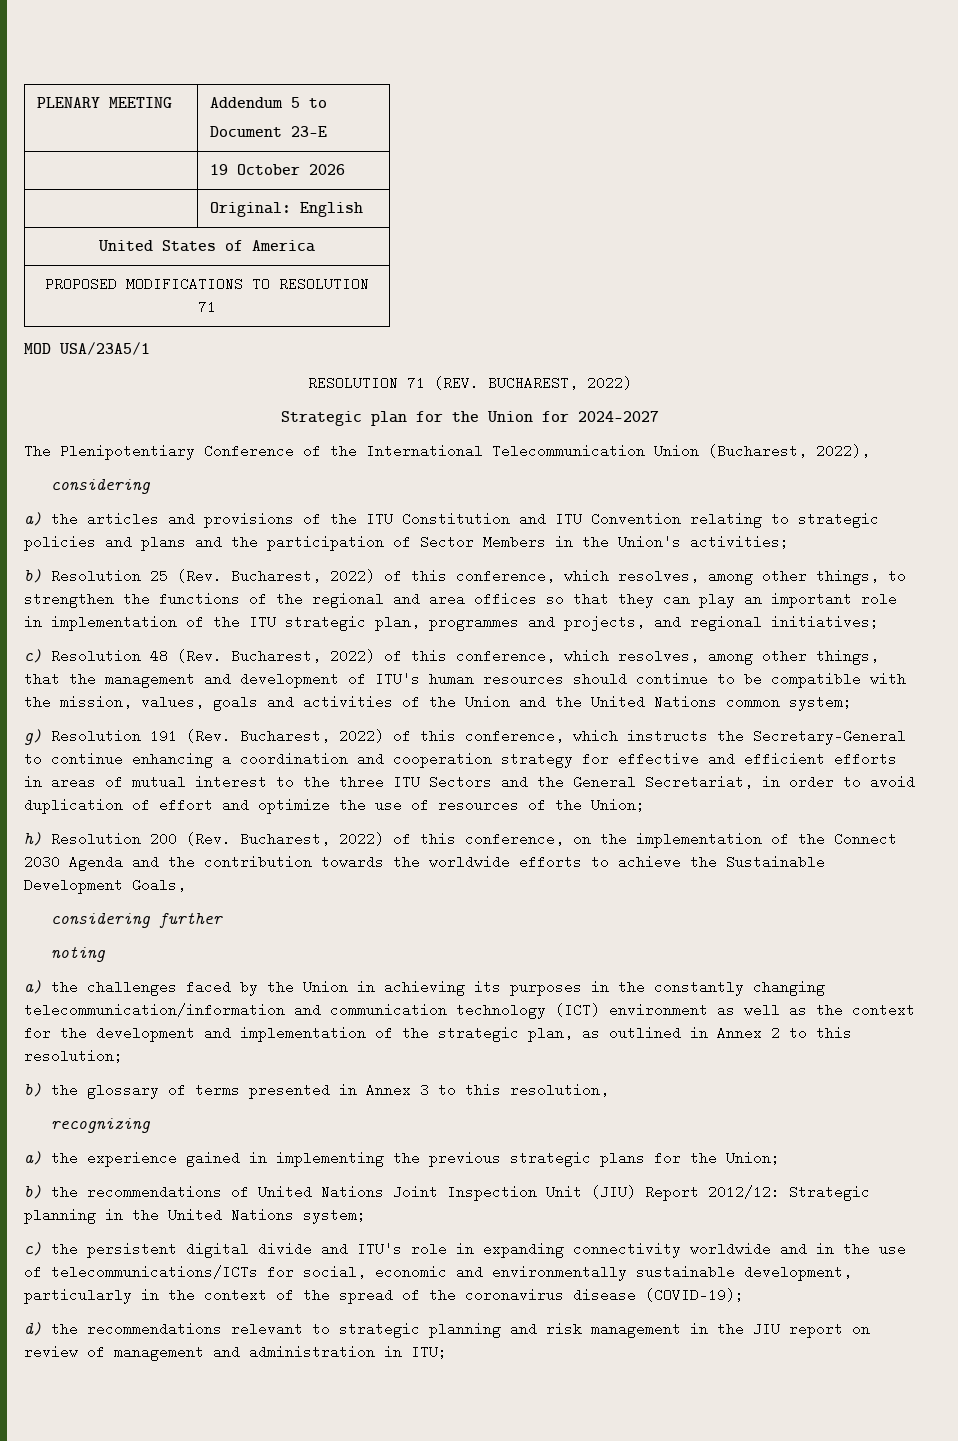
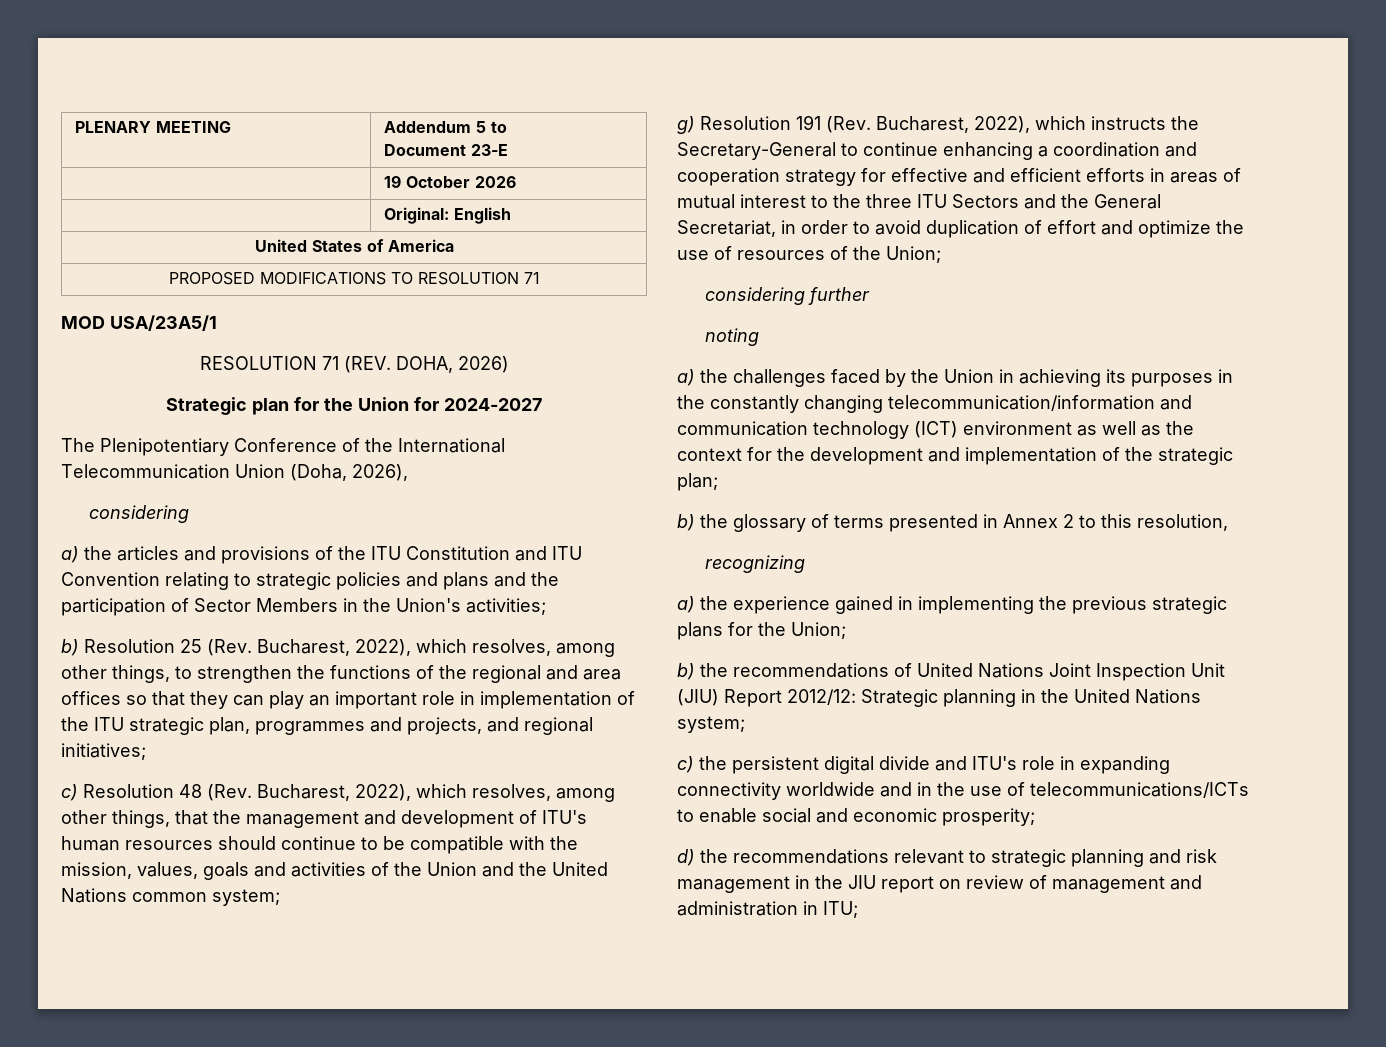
[488,376,632,390] BUCHAREST, 2022) -> [395,356,509,373] DOHA, 2026)
[708,444,870,458] (Bucharest, 2022), -> [290,464,408,481] (Doha, 2026),
[330,569,555,583] 2022) of this conference, -> [355,639,411,656] 2022),
[330,649,555,663] 2022) of this conference, -> [355,784,411,801] 2022),
[339,729,564,743] 2022) of this conference, -> [974,116,1030,133] 2022),
[24,832,897,848] [24,855,825,871] [24,878,186,894] // h) Resolution 200 (Rev. Bucharest, 2022) of this conference, on the implementation of the Connect 2030 Agenda and the contribution towards the worldwide efforts to achieve the Sustainable Development Goals, -> (941, 254) none
[528,1026,852,1042] [24,1049,123,1063] plan, as outlined in Annex 2 to this resolution; -> [677,473,718,491] plan;
[420,1083,429,1097] 3 -> [1063,514,1074,528] 2
[267,1265,852,1281] [24,1288,744,1304] for social, economic and environmentally sustainable development, particularly in the context of the spread of the coronavirus disease (COVID-19); -> [677,808,1035,826] to enable social and economic prosperity;

